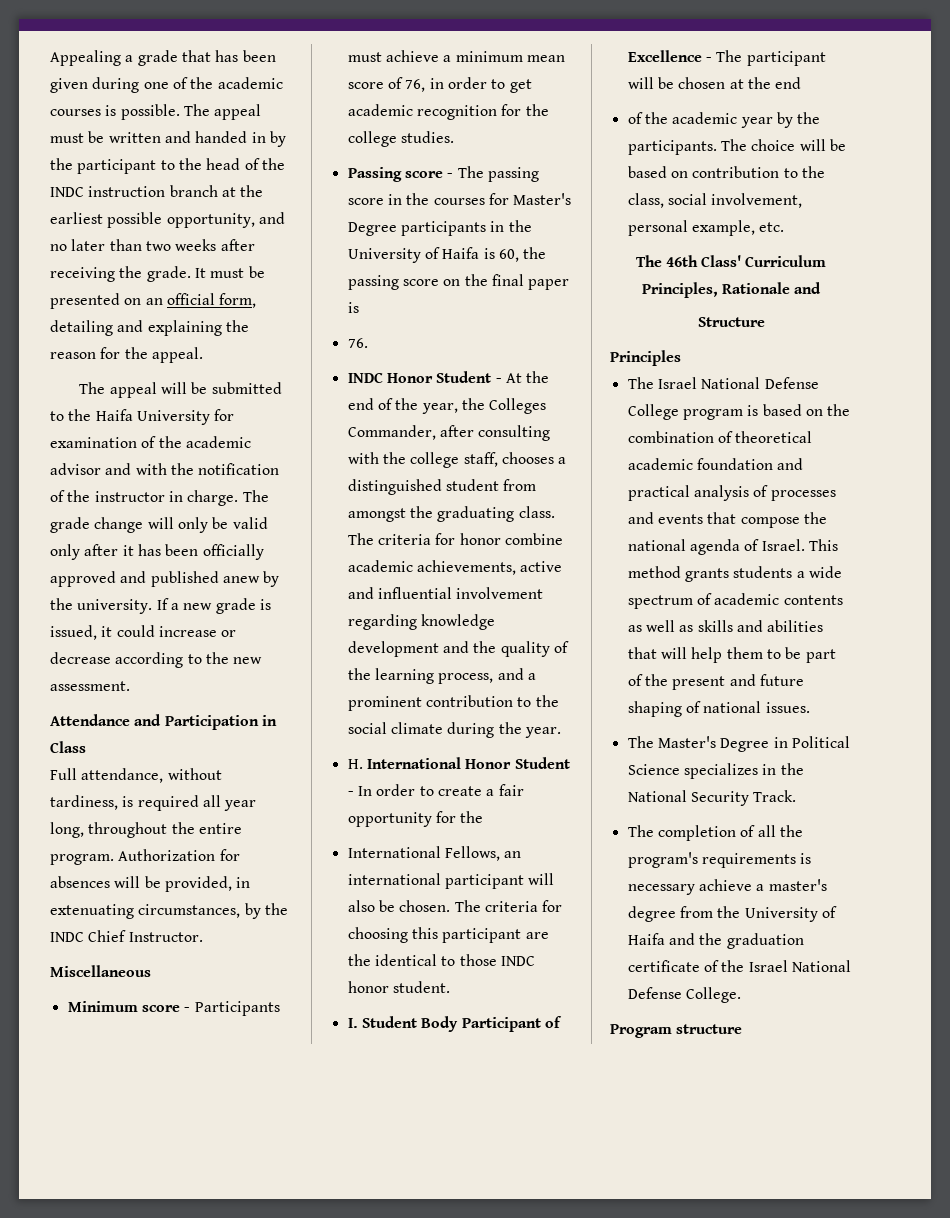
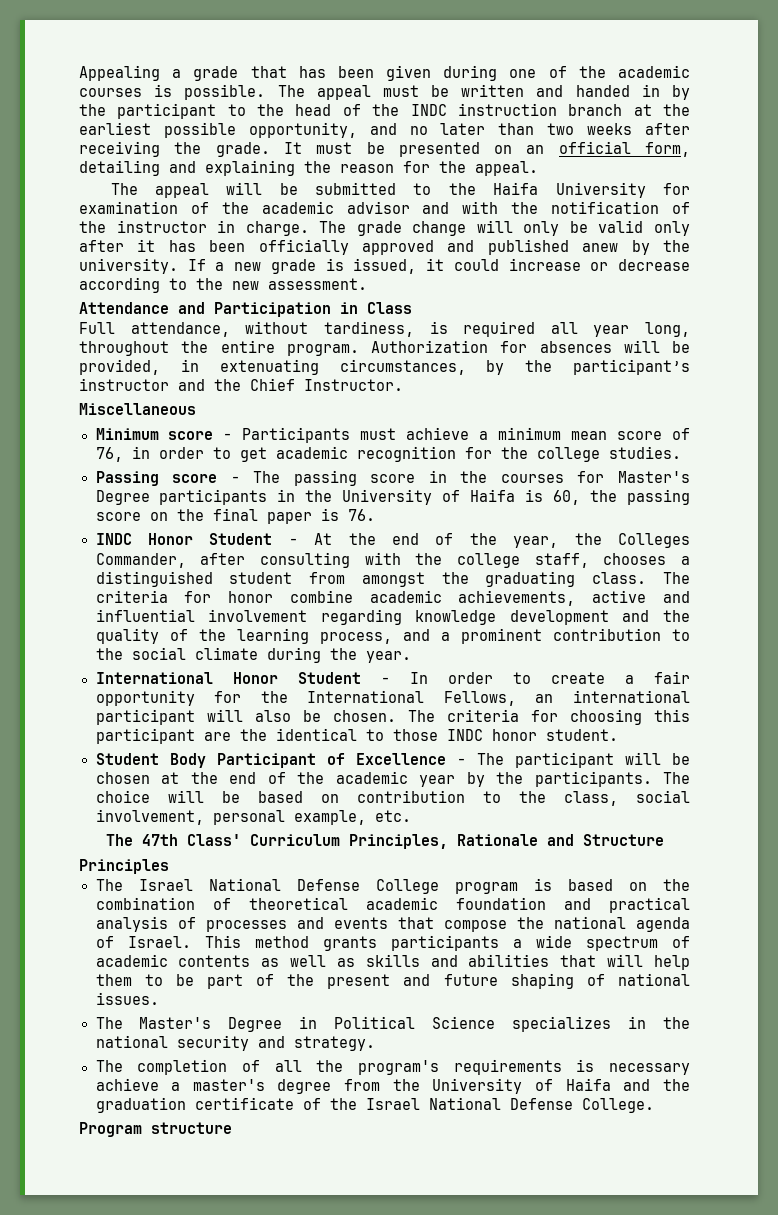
[50,932,84,942] INDC -> [573,359,690,375] [79,378,241,391] participant’s instructor and the
(359, 307) // -> (339, 514) none
[347,759,363,769] H. -> (411, 657) none
(484, 817) // -> (288, 697) none
[347,1018,358,1028] I. -> (618, 735) none
(802, 83) // -> (256, 778) none
[665,255,698,267] 46th -> [141,834,178,846] 47th
(822, 288) // -> (574, 840) none
[733,566,793,578] students -> [390,935,499,951] participants
[627,790,797,806] National Security Track. -> [95,1035,375,1051] national security and strategy.

